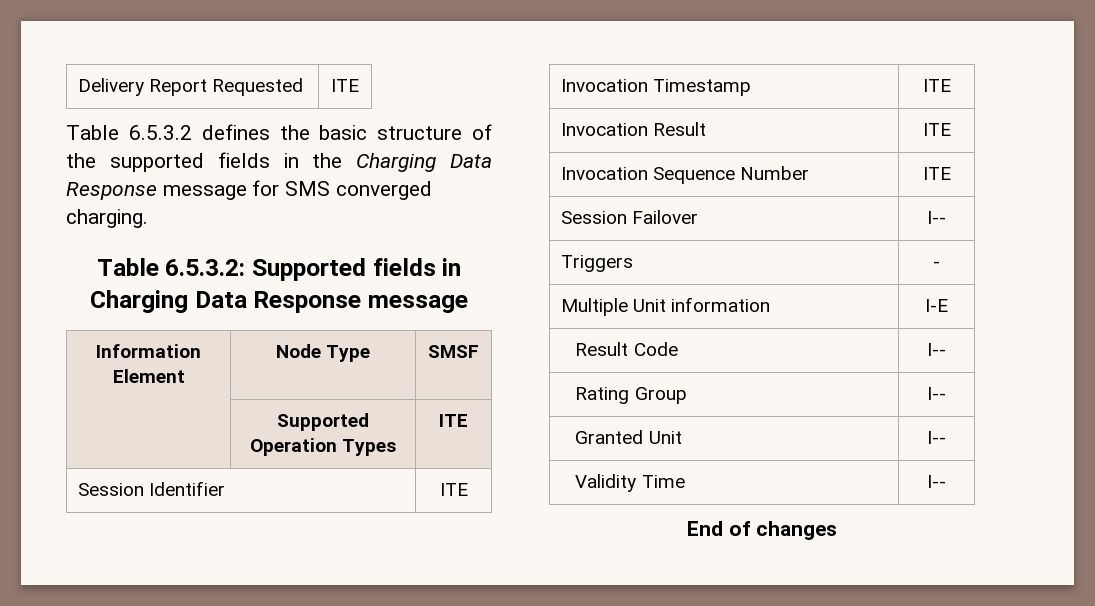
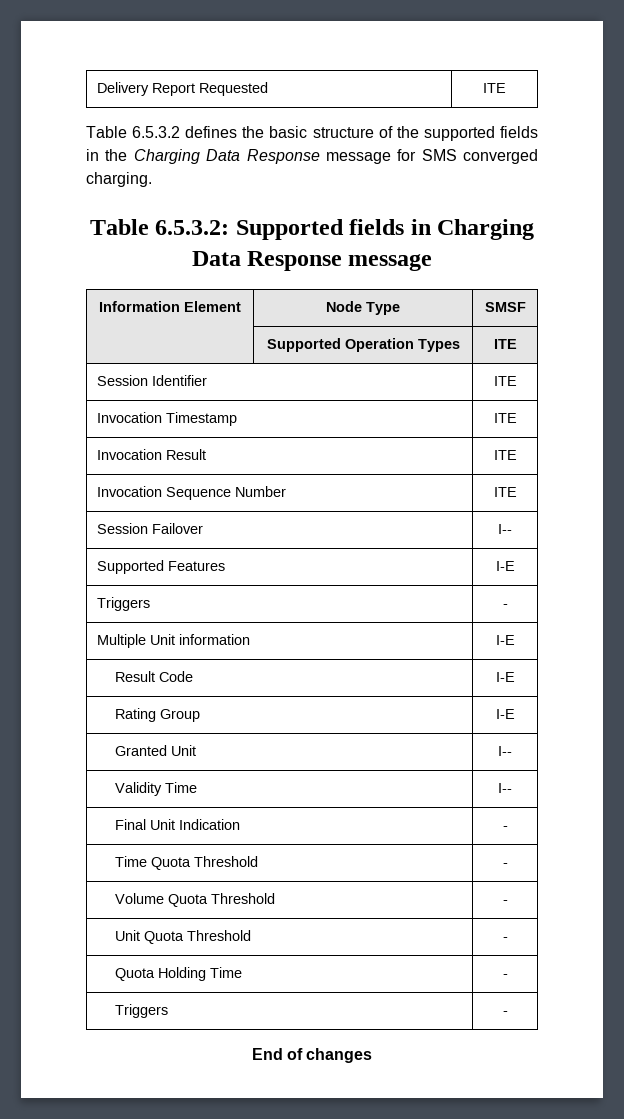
(946, 217) none -> [96,560,225,574] [495,561,515,571] // Supported Features | I-E
[927,343,946,356] I-- -> [495,672,515,682] I-E
[927,387,946,400] I-- -> [495,709,515,719] I-E
(946, 481) none -> [114,819,240,830] [502,826,508,830] [114,856,258,870] [502,863,508,867] [114,893,275,907] [502,900,508,904] [114,930,251,944] [502,937,508,941] [114,967,242,981] [502,974,508,978] [114,1004,168,1018] [502,1011,508,1015] // Final Unit Indication | - // Time Quota Threshold | - // Volume Quota Threshold | - // Unit Quota Threshold | - // Quota Holding Time | - // Triggers | -

